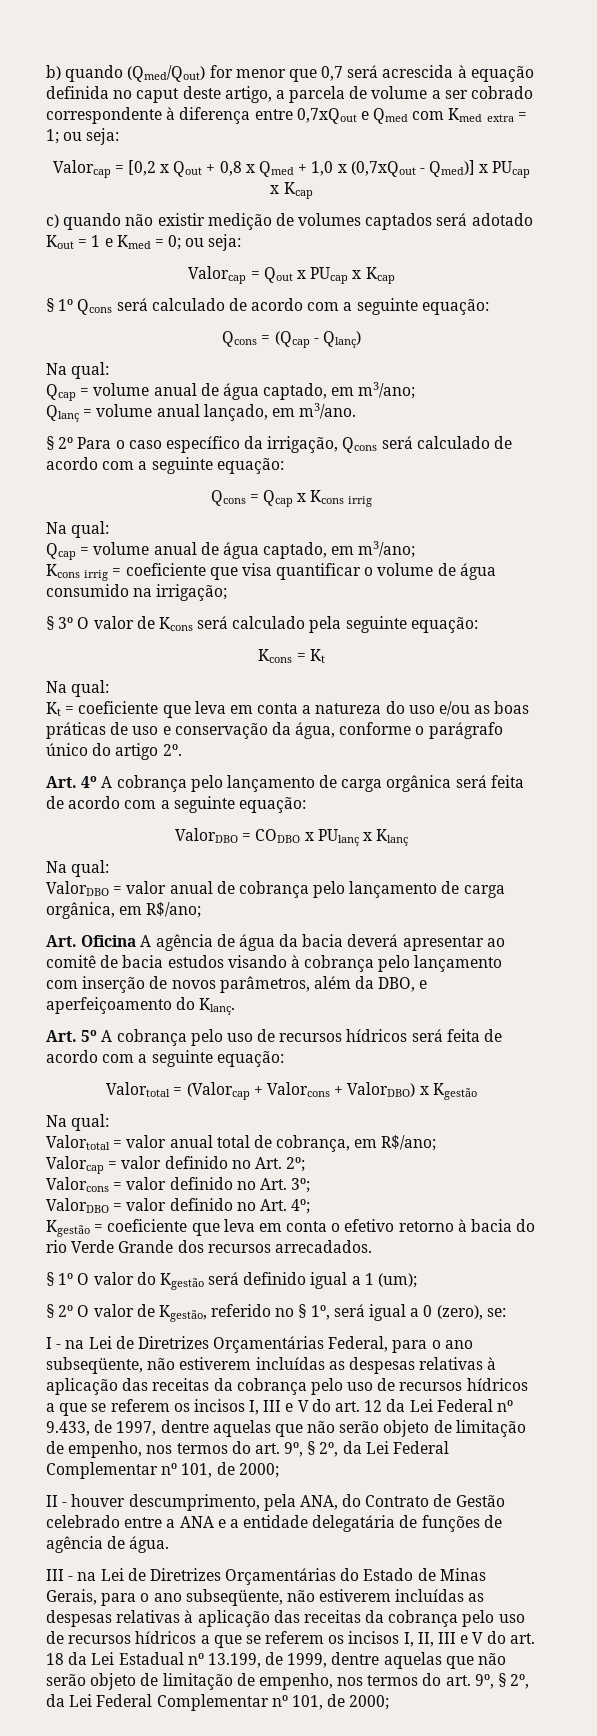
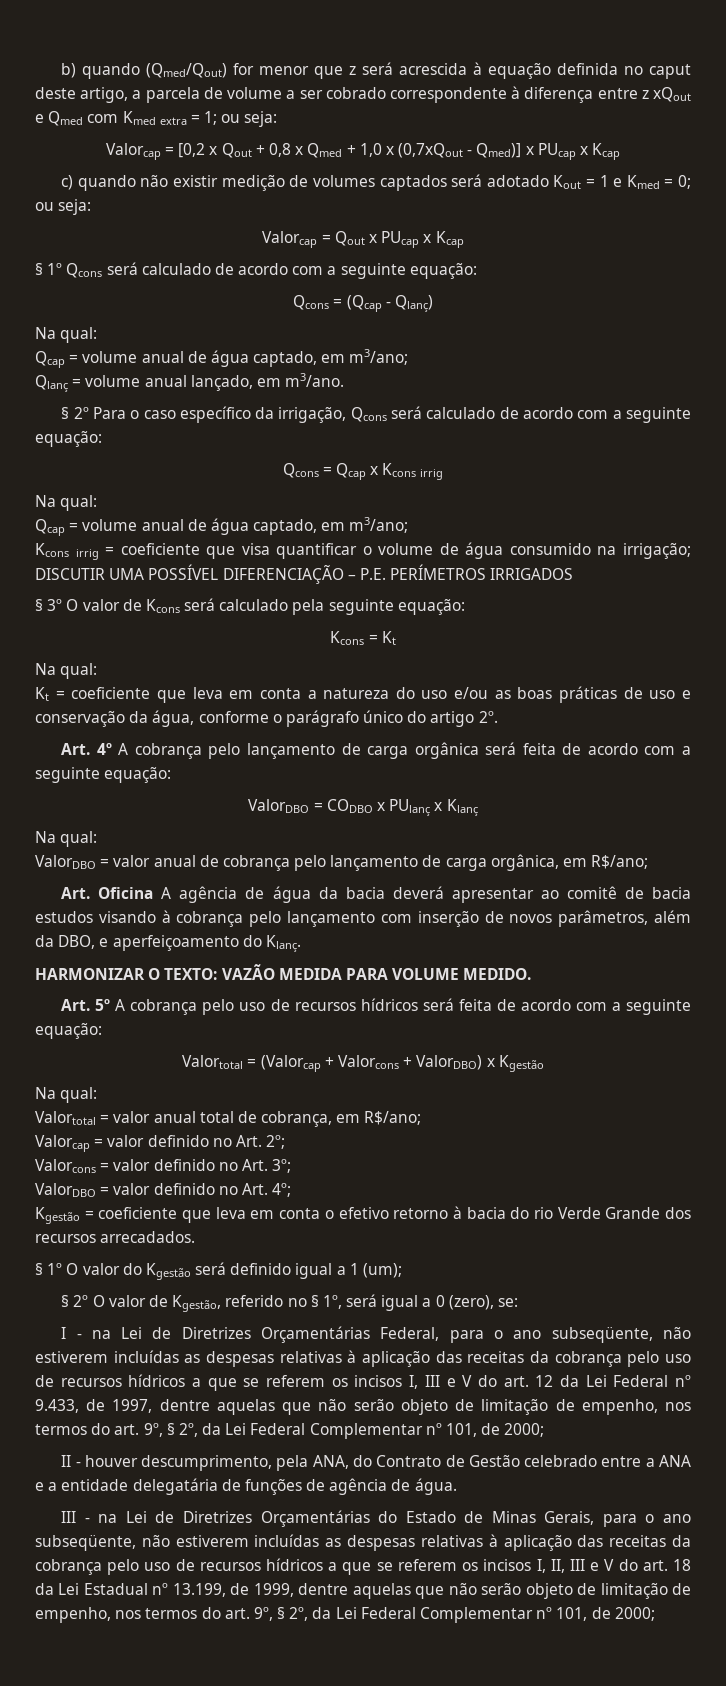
[321,66,344,81] 0,7 -> [349,66,357,75] z
[296,108,357,124] 0,7xQout -> [641,87,691,102] z xQout
(228, 592) none -> [35,564,574,584] DISCUTIR UMA POSSÍVEL DIFERENCIAÇÃO – P.E. PERÍMETROS IRRIGADOS
(236, 1006) none -> [35,964,532,980] // HARMONIZAR O TEXTO: VAZÃO MEDIDA PARA VOLUME MEDIDO.

